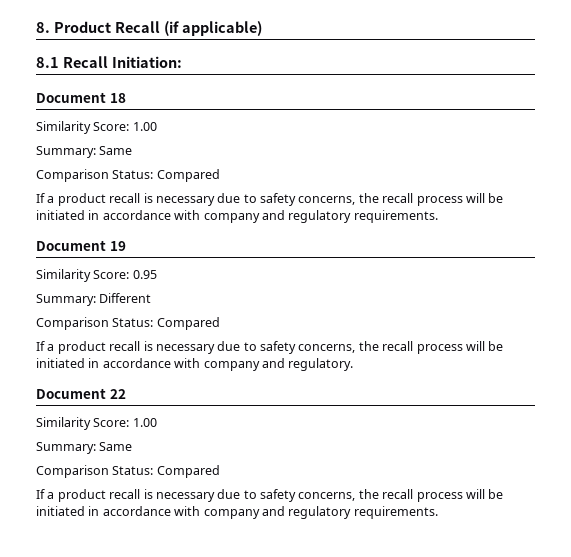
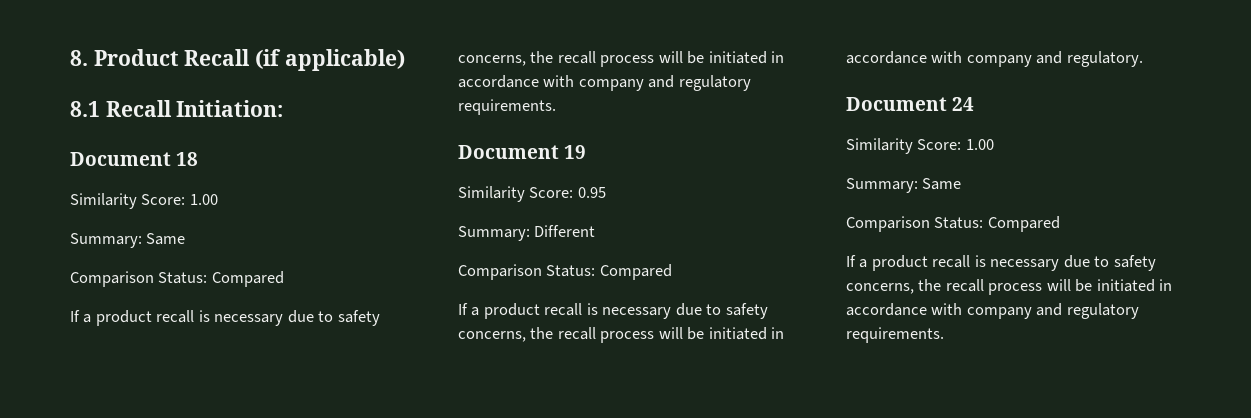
[109,389,126,399] 22 -> [952,97,975,111] 24

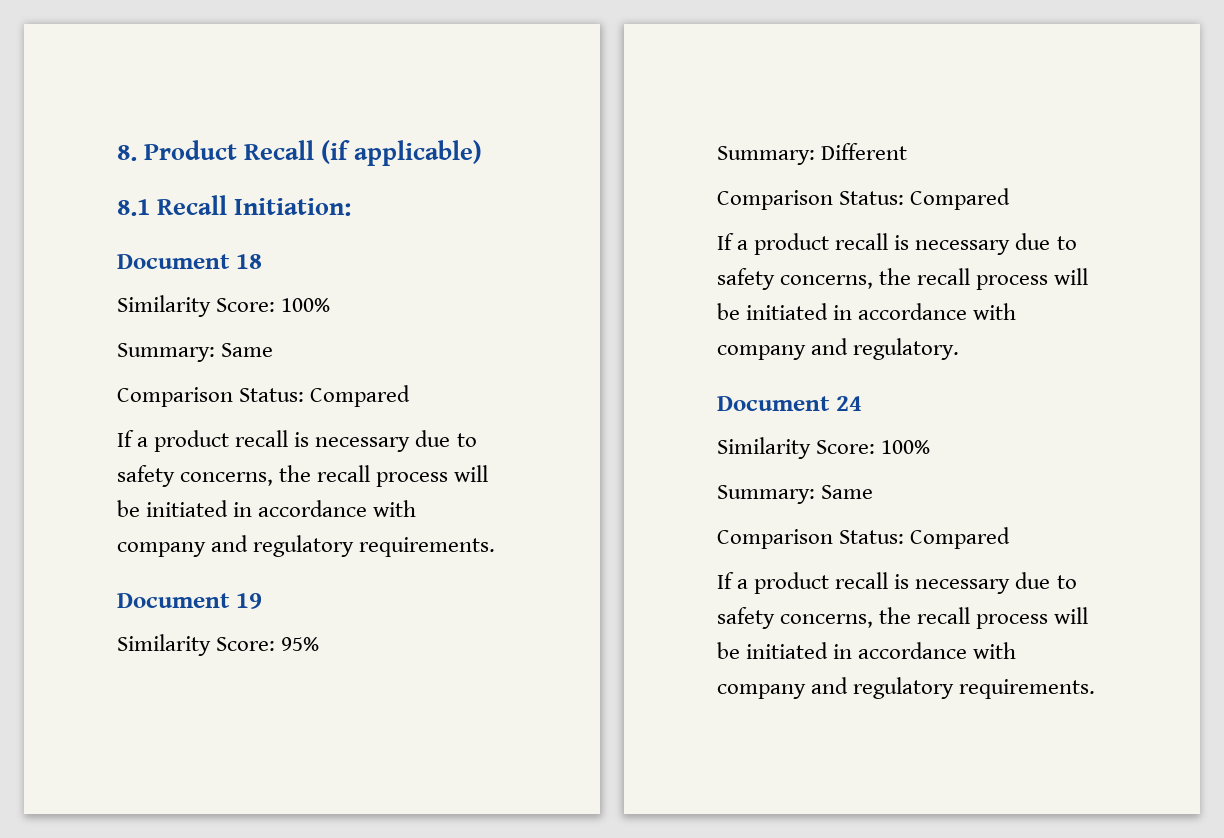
[189,194,218,205] 1.00 -> [281,298,331,312] 100%
[577,187,606,198] 0.95 -> [281,637,320,651] 95%
[965,139,994,150] 1.00 -> [881,440,931,454] 100%

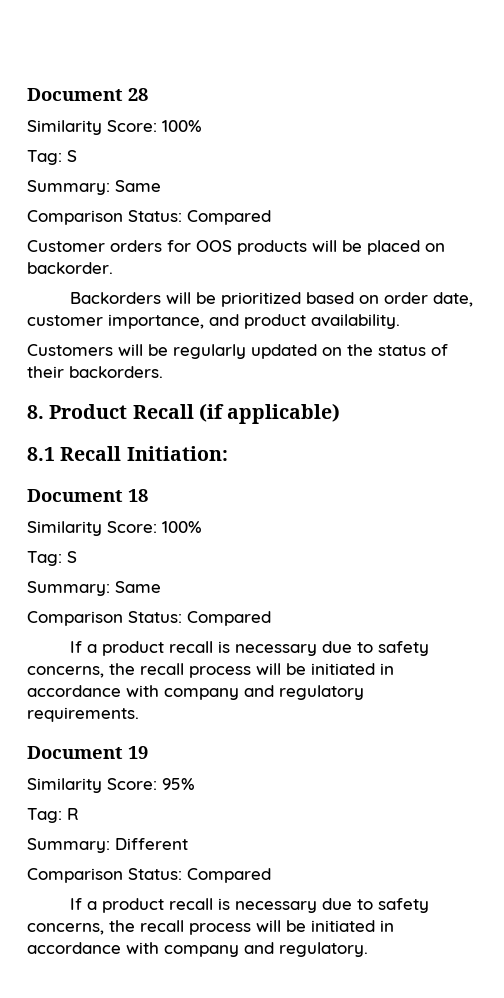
(117, 153) none -> [27,88,148,101] [27,120,202,135] [27,150,77,165] [27,180,161,195] [27,210,271,225] [27,240,445,255] [27,262,113,274] [70,292,474,307] [27,314,400,329] [27,344,448,359] [27,366,163,378] Document 28 // Similarity Score: 100% // Tag: S // Summary: Same // Comparison Status: Compared // Customer orders for OOS products will be placed on backorder. // Backorders will be prioritized based on order date, customer importance, and product availability. // Customers will be regularly updated on the status of their backorders. //
(331, 305) none -> [27,551,77,566] // Tag: S
(320, 644) none -> [27,808,79,823] // Tag: R
[717,396,862,411] [717,437,931,459] [717,485,874,504] [717,527,1011,549] [717,572,1077,594] [717,607,1089,629] [717,642,1017,659] [717,677,1096,699] // Document 24 // Similarity Score: 100% // Summary: Same // Comparison Status: Compared // If a product recall is necessary due to safety concerns, the recall process will be initiated in accordance with company and regulatory requirements. -> (368, 949) none

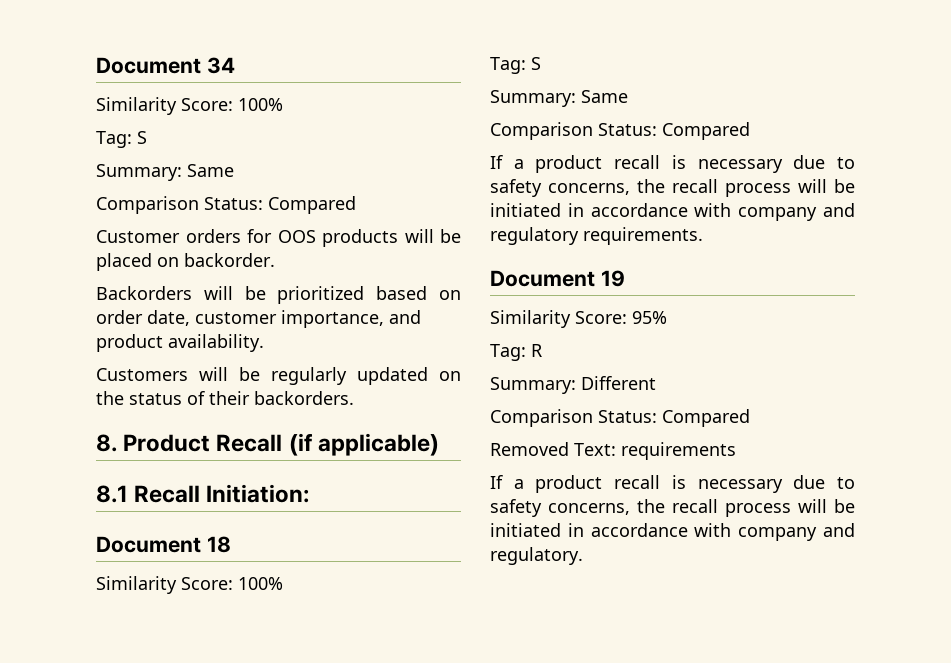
[27,88,148,101] Document 28 -> [96,57,235,74] Document 34
(271, 875) none -> [490,442,736,460] // Removed Text: requirements

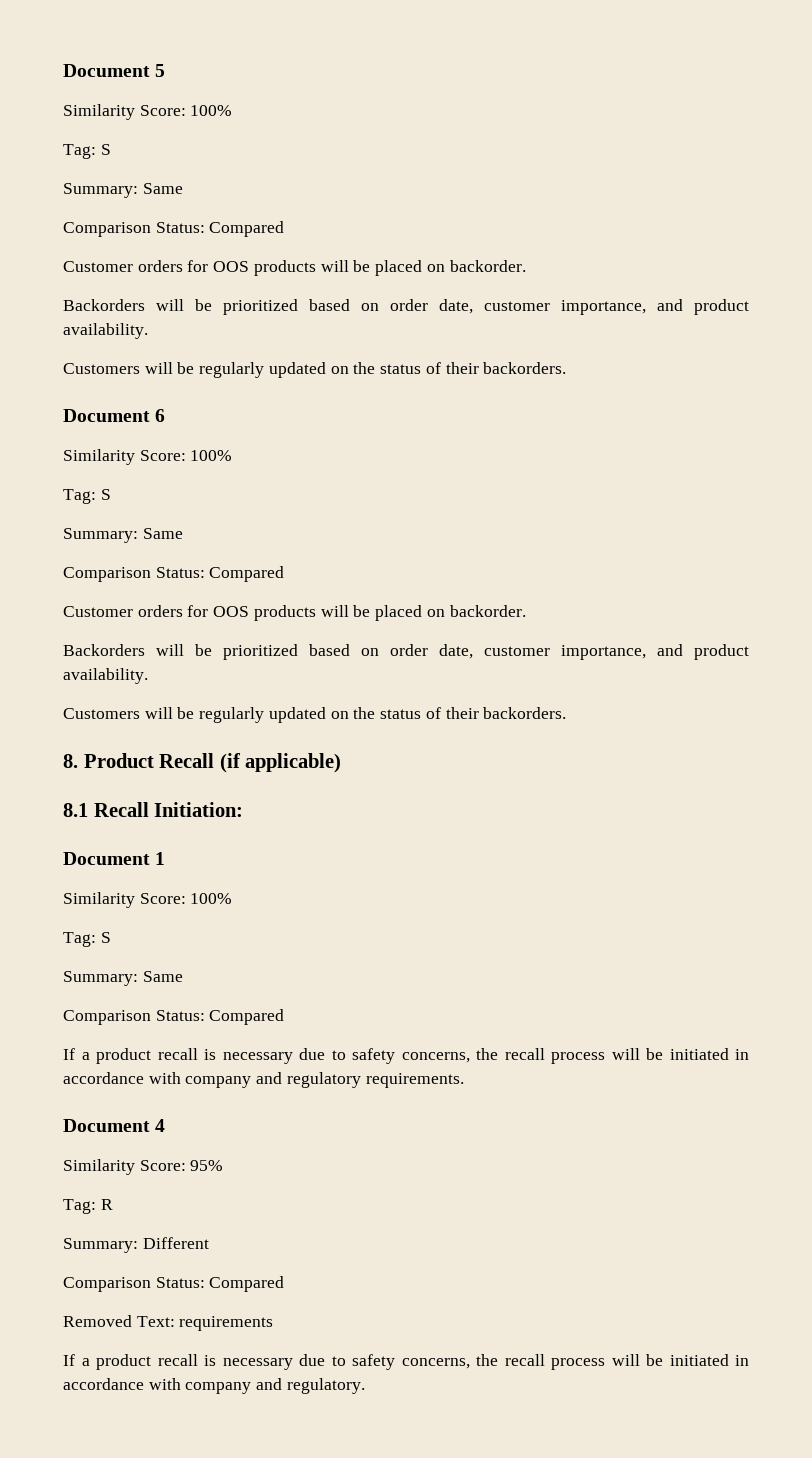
[96,57,235,74] Document 34 -> [63,64,166,77] [63,104,233,120] [63,144,111,159] [63,183,183,198] [63,221,285,237] [63,260,526,276] [63,299,749,315] [63,323,148,339] [63,362,567,378] [63,409,166,422] Document 5 // Similarity Score: 100% // Tag: S // Summary: Same // Comparison Status: Compared // Customer orders for OOS products will be placed on backorder. // Backorders will be prioritized based on order date, customer importance, and product availability. // Customers will be regularly updated on the status of their backorders. // Document 6
[206,536,231,553] 18 -> [155,852,166,865] 1
[600,270,625,287] 19 -> [155,1119,166,1132] 4

